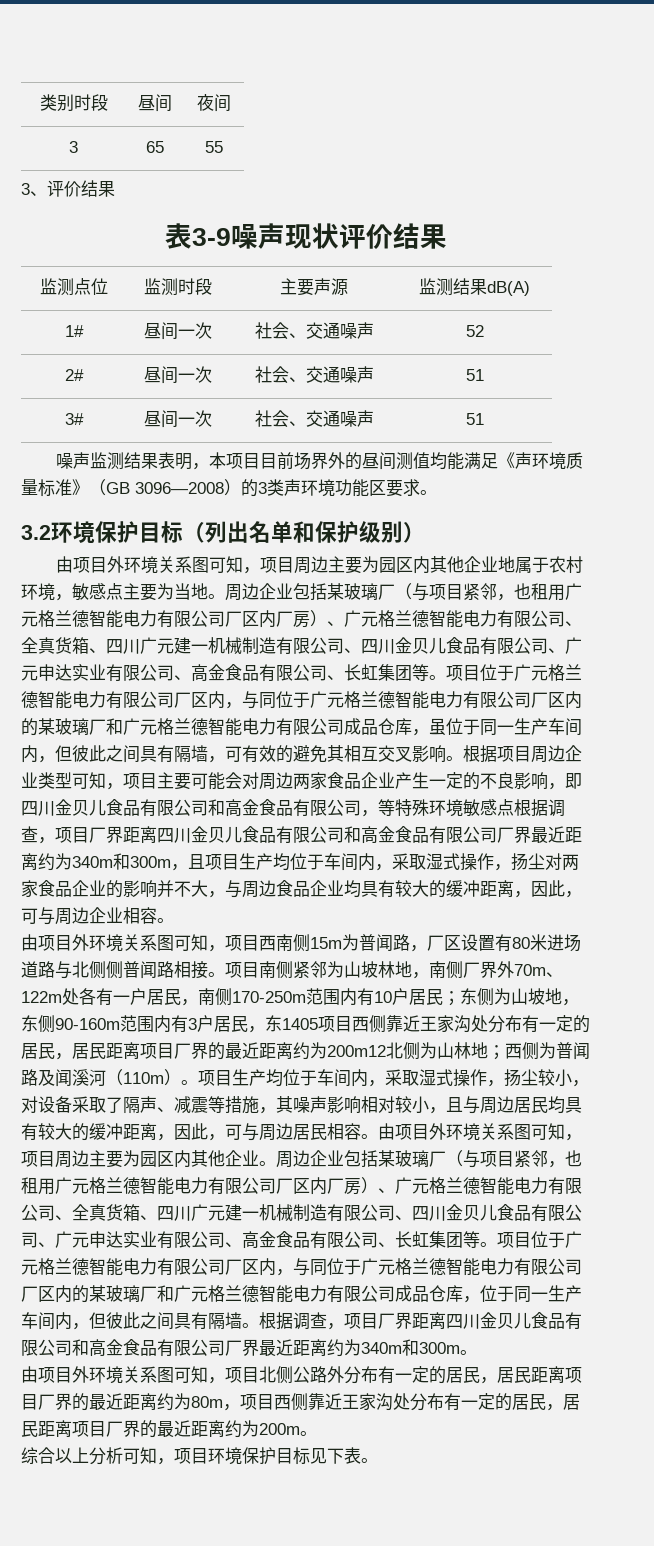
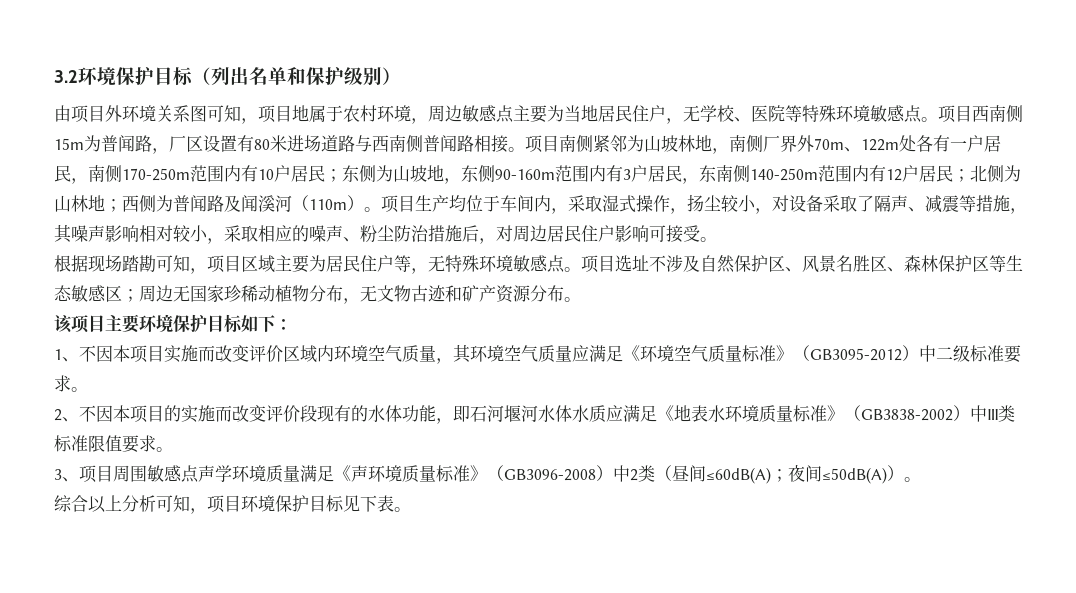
[39,94,108,112] [138,94,172,112] [197,94,231,112] [69,141,78,153] [146,141,164,153] [205,141,223,153] [21,180,115,197] [165,223,447,249] [39,278,108,296] [144,278,213,296] [280,278,348,296] [419,278,530,296] [64,325,84,337] [144,322,213,340] [254,322,374,339] [465,325,484,337] [64,369,84,381] [144,366,213,384] [254,366,374,383] [465,369,484,381] [64,413,84,425] [144,410,213,428] [254,410,374,427] [465,413,484,425] [55,452,583,470] [21,479,437,497] 类别时段 | 昼间 | 夜间 // 3 | 65 | 55 // 3、评价结果 // 表3-9噪声现状评价结果 // 监测点位 | 监测时段 | 主要声源 | 监测结果dB(A) // 1# | 昼间一次 | 社会、交通噪声 | 52 // 2# | 昼间一次 | 社会、交通噪声 | 51 // 3# | 昼间一次 | 社会、交通噪声 | 51 // 噪声监测结果表明，本项目目前场界外的昼间测值均能满足《声环境质量标准》（GB 3096—2008）的3类声环境功能区要求。 // -> (54, 76) none
[293,556,498,574] 周边主要为园区内其他企业 -> (292, 113) none
(72, 597) none -> [428,105,462,122] 周边
[208,583,582,601] [21,610,582,628] [21,637,582,655] [21,664,582,682] [21,691,582,709] [21,718,582,736] [21,745,582,763] [21,772,582,790] [21,799,565,817] [21,826,582,844] [21,853,579,871] [21,880,582,898] [21,907,174,925] [21,934,225,952] 。周边企业包括某玻璃厂（与项目紧邻，也租用广元格兰德智能电力有限公司厂区内厂房）、广元格兰德智能电力有限公司、全真货箱、四川广元建一机械制造有限公司、四川金贝儿食品有限公司、广元申达实业有限公司、高金食品有限公司、长虹集团等。项目位于广元格兰德智能电力有限公司厂区内，与同位于广元格兰德智能电力有限公司厂区内的某玻璃厂和广元格兰德智能电力有限公司成品仓库，虽位于同一生产车间内，但彼此之间具有隔墙，可有效的避免其相互交叉影响。根据项目周边企业类型可知，项目主要可能会对周边两家食品企业产生一定的不良影响，即四川金贝儿食品有限公司和高金食品有限公司，等特殊环境敏感点根据调查，项目厂界距离四川金贝儿食品有限公司和高金食品有限公司厂界最近距离约为340m和300m，且项目生产均位于车间内，采取湿式操作，扬尘对两家食品企业的影响并不大，与周边食品企业均具有较大的缓冲距离，因此，可与周边企业相容。 // 由项目外环境关系图可知， -> [598,105,938,124] 居民住户，无学校、医院等特殊环境敏感点。
[72,961,106,979] 北侧 -> [372,135,406,152] 西南
[282,1015,590,1033] [21,1042,386,1060] 1405项目西侧靠近王家沟处分布有一定的居民，居民距离项目厂界的最近距离约为200m12 -> [716,165,970,182] 南侧140-250m范围内有12户居民；
[446,1096,582,1114] [21,1123,582,1141] [21,1150,582,1168] [21,1177,582,1195] [21,1204,582,1222] [21,1231,582,1249] [21,1258,582,1276] [21,1285,582,1303] [21,1312,582,1330] [21,1339,477,1357] [21,1366,582,1384] [21,1393,580,1411] [21,1420,300,1438] 且与周边居民均具有较大的缓冲距离，因此，可与周边居民相容。由项目外环境关系图可知，项目周边主要为园区内其他企业。周边企业包括某玻璃厂（与项目紧邻，也租用广元格兰德智能电力有限公司厂区内厂房）、广元格兰德智能电力有限公司、全真货箱、四川广元建一机械制造有限公司、四川金贝儿食品有限公司、广元申达实业有限公司、高金食品有限公司、长虹集团等。项目位于广元格兰德智能电力有限公司厂区内，与同位于广元格兰德智能电力有限公司厂区内的某玻璃厂和广元格兰德智能电力有限公司成品仓库，位于同一生产车间内，但彼此之间具有隔墙。根据调查，项目厂界距离四川金贝儿食品有限公司和高金食品有限公司厂界最近距离约为340m和300m。 // 由项目外环境关系图可知，项目北侧公路外分布有一定的居民，居民距离项目厂界的最近距离约为80m，项目西侧靠近王家沟处分布有一定的居民，居民距离项目厂界的最近距离约为200m -> [224,225,717,244] [54,255,1023,274] [54,285,581,304] [54,314,292,333] [54,344,1021,364] [54,375,88,392] [54,405,1015,424] [54,435,173,453] [54,465,904,484] 采取相应的噪声、粉尘防治措施后，对周边居民住户影响可接受。 // 根据现场踏勘可知，项目区域主要为居民住户等，无特殊环境敏感点。项目选址不涉及自然保护区、风景名胜区、森林保护区等生态敏感区；周边无国家珍稀动植物分布，无文物古迹和矿产资源分布。 // 该项目主要环境保护目标如下： // 1、不因本项目实施而改变评价区域内环境空气质量，其环境空气质量应满足《环境空气质量标准》（GB3095-2012）中二级标准要求。 // 2、不因本项目的实施而改变评价段现有的水体功能，即石河堰河水体水质应满足《地表水环境质量标准》（GB3838-2002）中Ⅲ类标准限值要求。 // 3、项目周围敏感点声学环境质量满足《声环境质量标准》（GB3096-2008）中2类（昼间≤60dB(A)；夜间≤50dB(A)）

